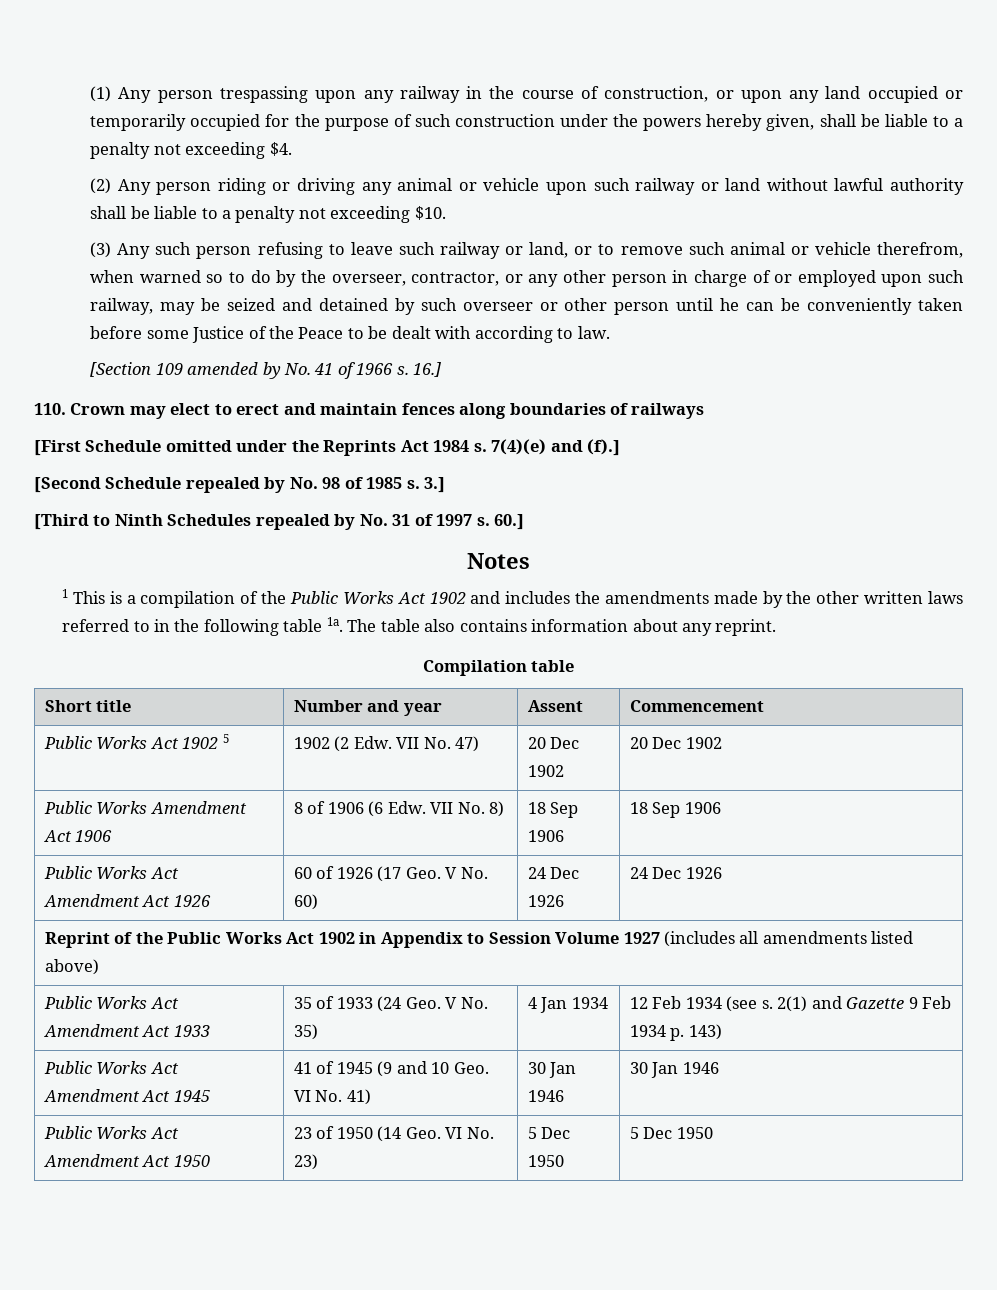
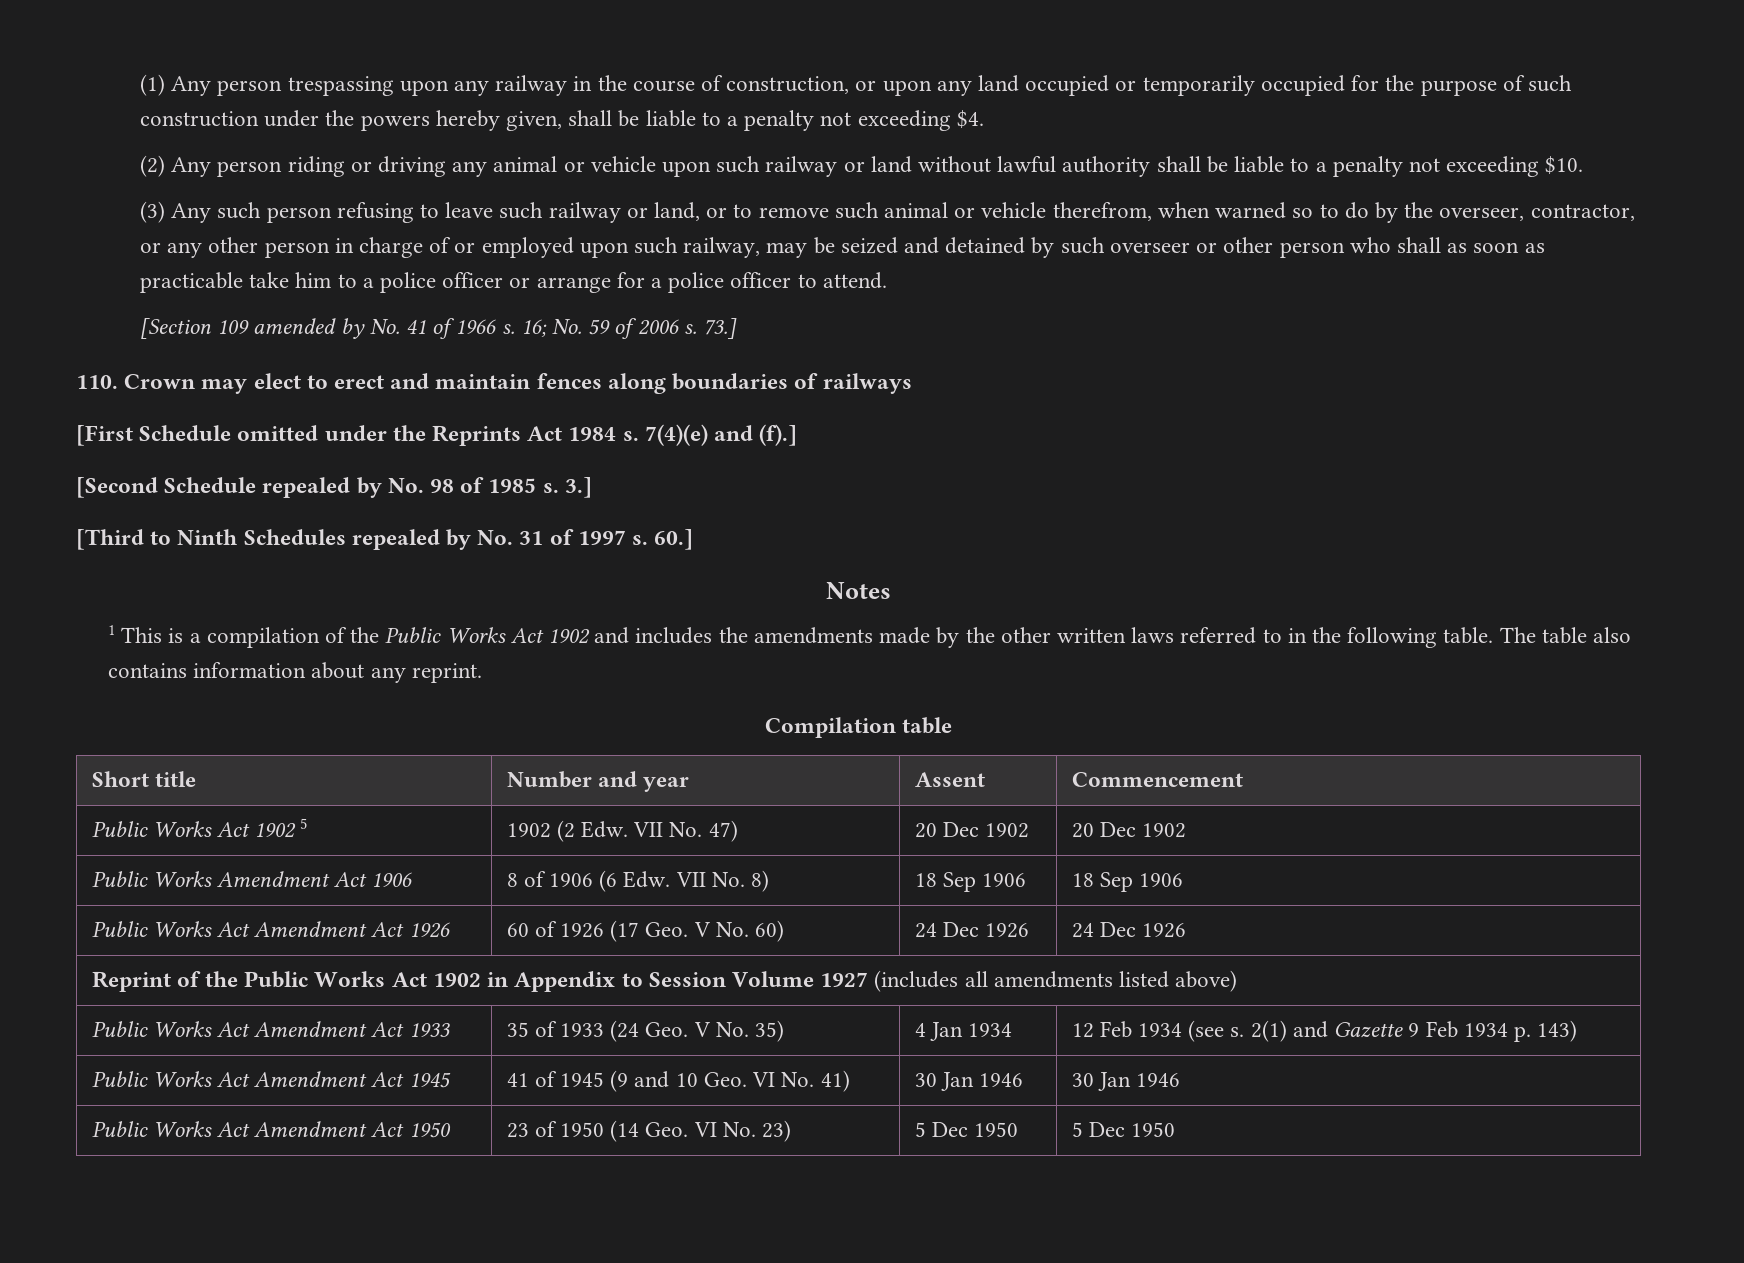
[676,298,963,315] [90,326,610,343] until he can be conveniently taken before some Justice of the Peace to be dealt with according to law. -> [1349,237,1545,253] [139,272,887,293] who shall as soon as practicable take him to a police officer or arrange for a police officer to attend.
[413,362,442,377] 16.] -> [520,318,738,339] 16; No. 59 of 2006 s. 73.]
[283,617,343,632] table 1a. -> [1443,627,1494,644] table.

